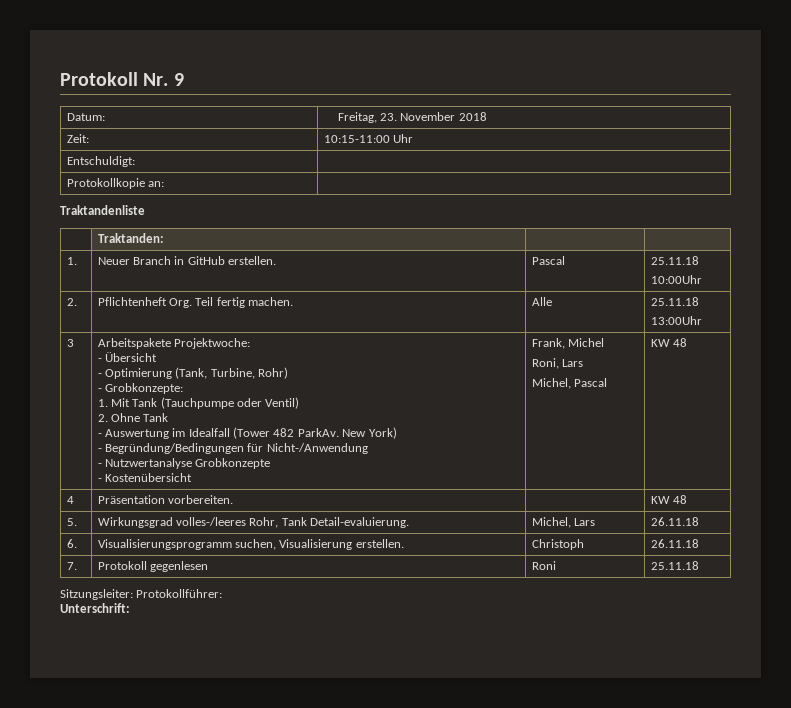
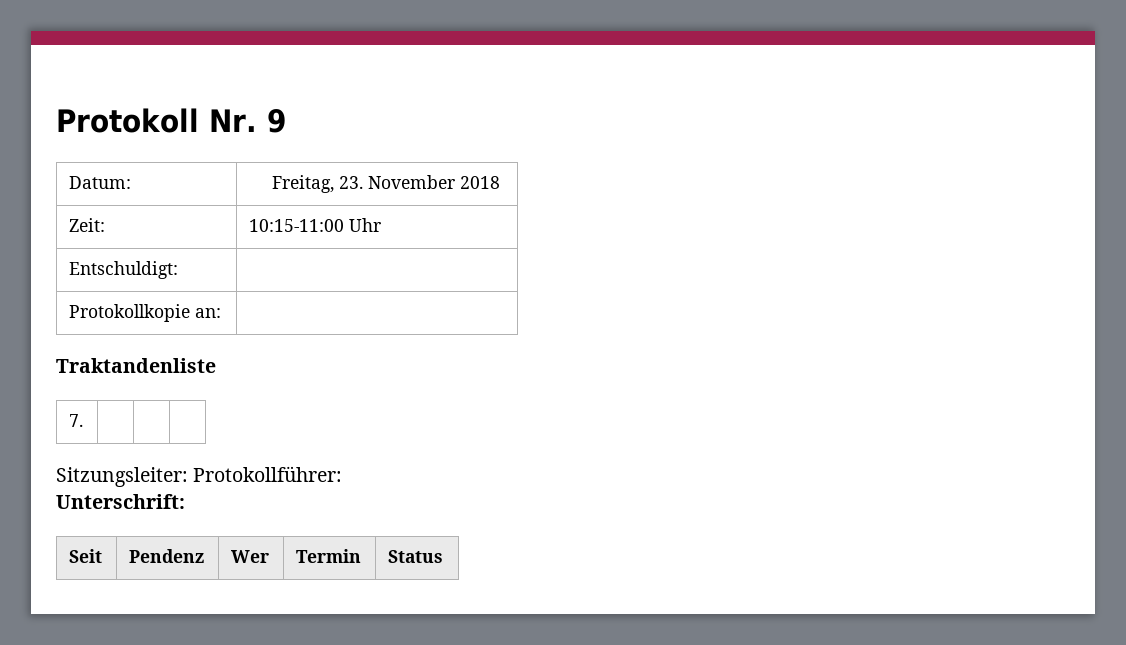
[97,233,164,243] [66,257,77,265] [97,256,277,265] [531,256,565,265] [650,256,699,265] [650,275,702,284] [66,298,77,306] [97,297,294,308] [531,297,552,306] [650,297,699,306] [650,316,702,325] [66,339,74,347] [97,338,250,349] [97,352,157,362] [97,367,289,379] [97,383,183,394] [97,397,300,409] [97,413,169,422] [97,427,397,439] [97,443,368,454] [97,458,271,469] [97,473,192,482] [531,338,604,349] [531,358,583,369] [531,378,607,389] [650,338,687,347] [66,496,74,504] [97,495,233,504] [650,495,687,504] [66,518,77,526] [97,517,410,528] [531,517,595,528] [650,517,699,526] [66,539,77,548] [97,539,404,550] [531,539,584,550] [650,539,699,548] [66,562,77,570] [97,561,208,572] [531,561,556,570] [650,561,699,570] [60,589,223,600] [60,603,130,613] | Traktanden: | | // 1. | Neuer Branch in GitHub erstellen. | Pascal | 25.11.18 // 10:00Uhr // 2. | Pflichtenheft Org. Teil fertig machen. | Alle | 25.11.18 // 13:00Uhr // 3 | Arbeitspakete Projektwoche: // - Übersicht // - Optimierung (Tank, Turbine, Rohr) // - Grobkonzepte: // 1. Mit Tank (Tauchpumpe oder Ventil) // 2. Ohne Tank // - Auswertung im Idealfall (Tower 482 ParkAv. New York) // - Begründung/Bedingungen für Nicht-/Anwendung // - Nutzwertanalyse Grobkonzepte // - Kostenübersicht | Frank, Michel // Roni, Lars // Michel, Pascal | KW 48 // 4 | Präsentation vorbereiten. | | KW 48 // 5. | Wirkungsgrad volles-/leeres Rohr, Tank Detail-evaluierung. | Michel, Lars | 26.11.18 // 6. | Visualisierungsprogramm suchen, Visualisierung erstellen. | Christoph | 26.11.18 // 7. | Protokoll gegenlesen | Roni | 25.11.18 // Sitzungsleiter: Protokollführer: // Unterschrift: -> [69,414,84,427] [56,466,343,487] [56,494,185,509] [69,549,103,563] [129,549,205,563] [231,550,270,563] [296,549,362,563] [388,550,444,563] 7. | | | // Sitzungsleiter: Protokollführer: // Unterschrift: // Seit | Pendenz | Wer | Termin | Status

